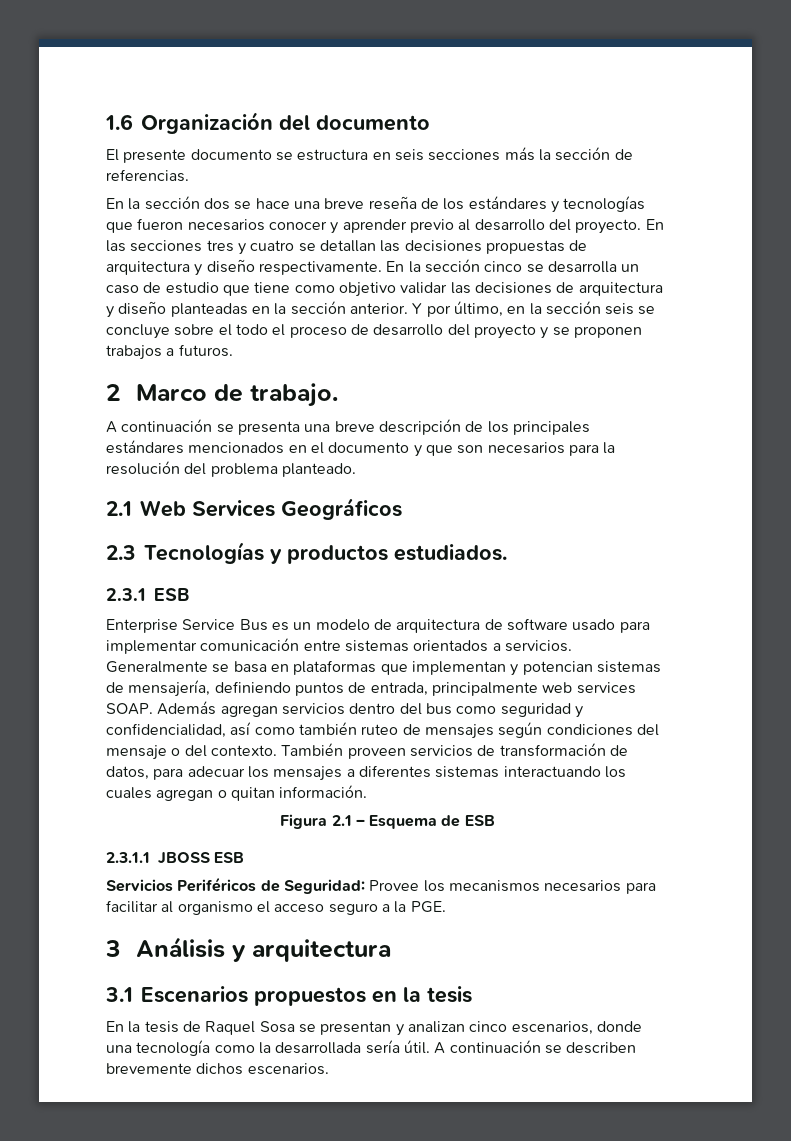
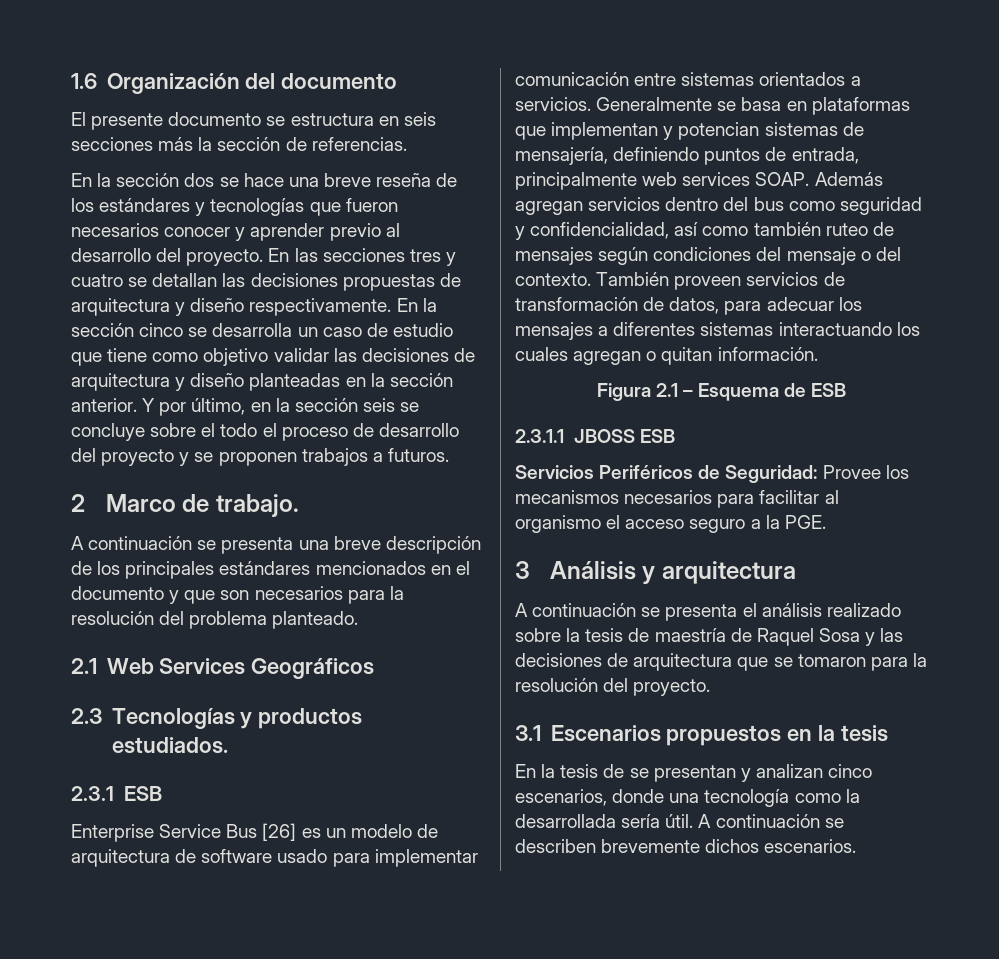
(268, 625) none -> [262,823,297,841] [26]
(392, 950) none -> [515,603,901,621] [515,628,904,646] [515,653,927,671] [515,678,711,696] // A continuación se presenta el análisis realizado sobre la tesis de maestría de Raquel Sosa y las decisiones de arquitectura que se tomaron para la resolución del proyecto.
[205,1021,295,1035] Raquel Sosa -> (625, 771) none

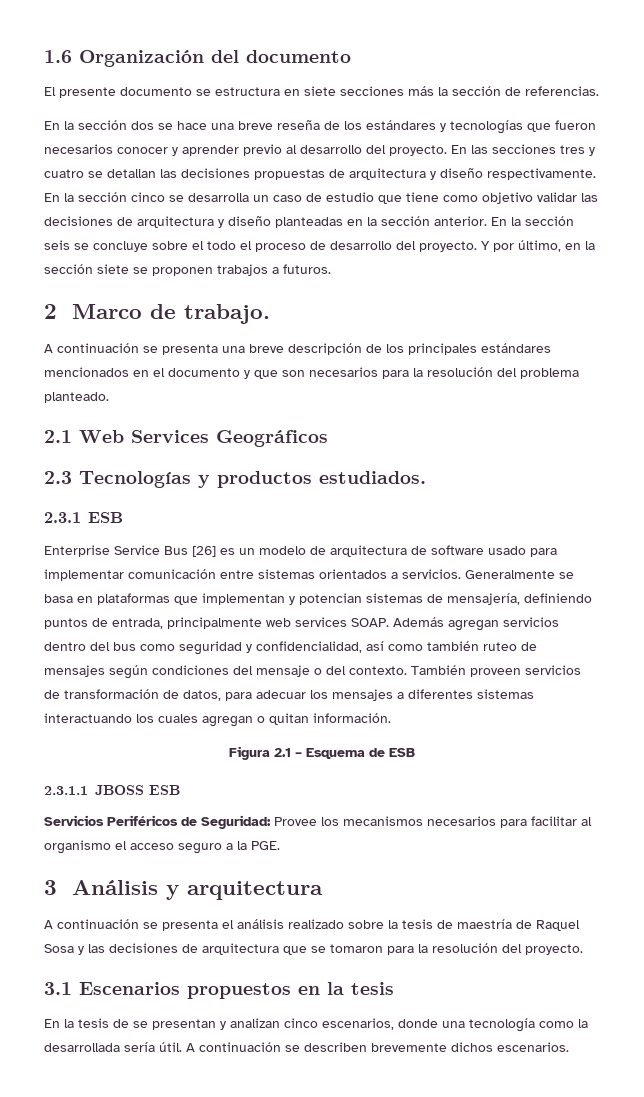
[403,112,436,126] seis -> [304,86,336,96] siete
[142,398,271,416] Y por último, en -> [491,217,507,226] En
[101,449,190,466] proyecto y -> [419,240,595,252] [44,264,129,274] proyecto. Y por último, en la sección siete

